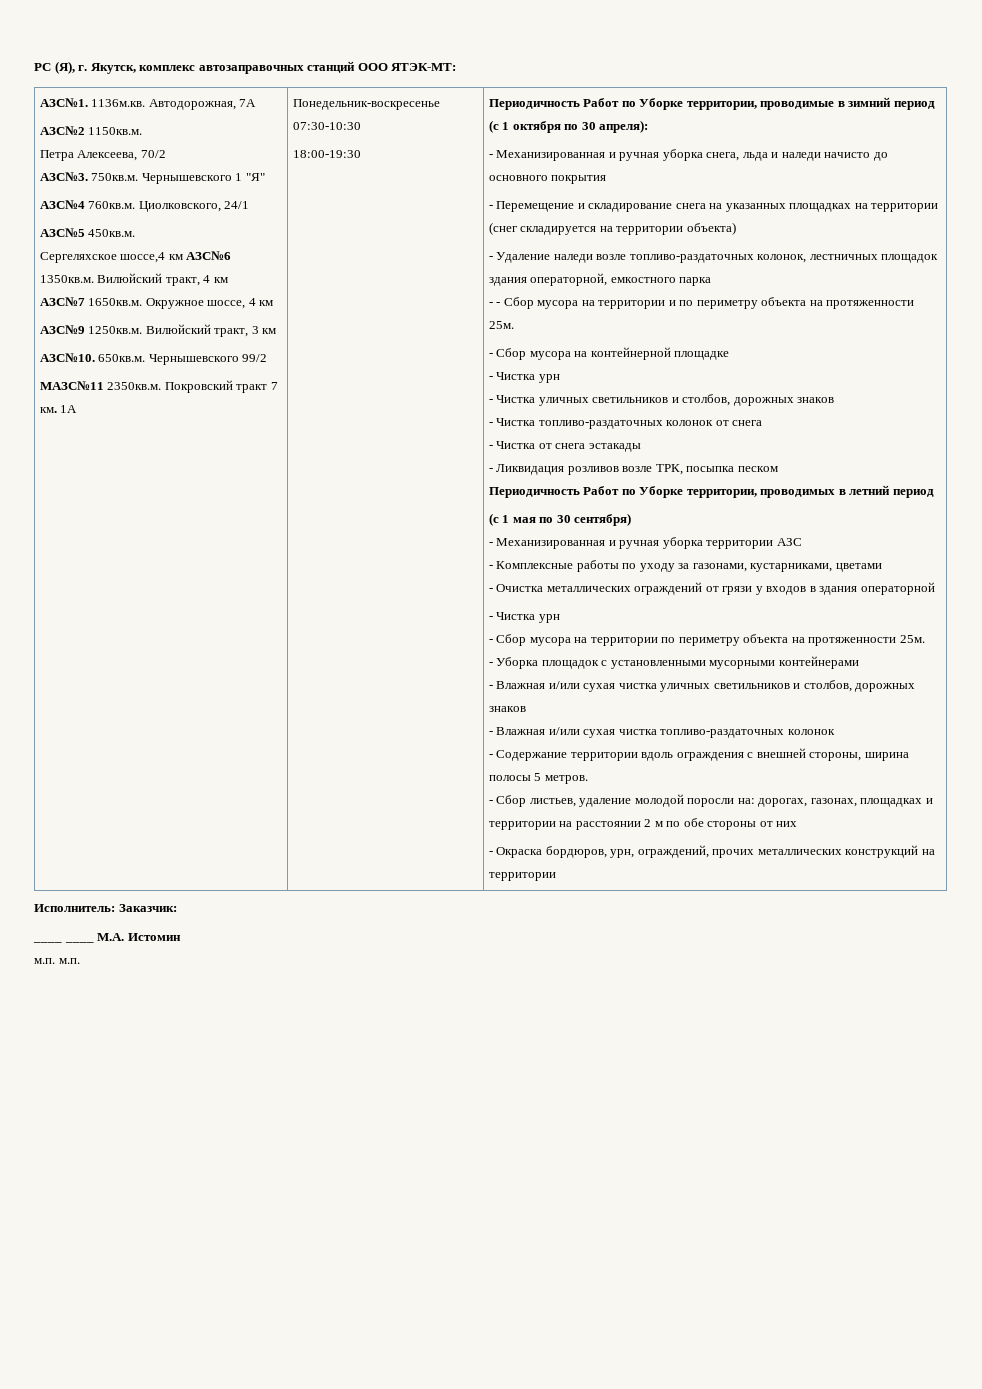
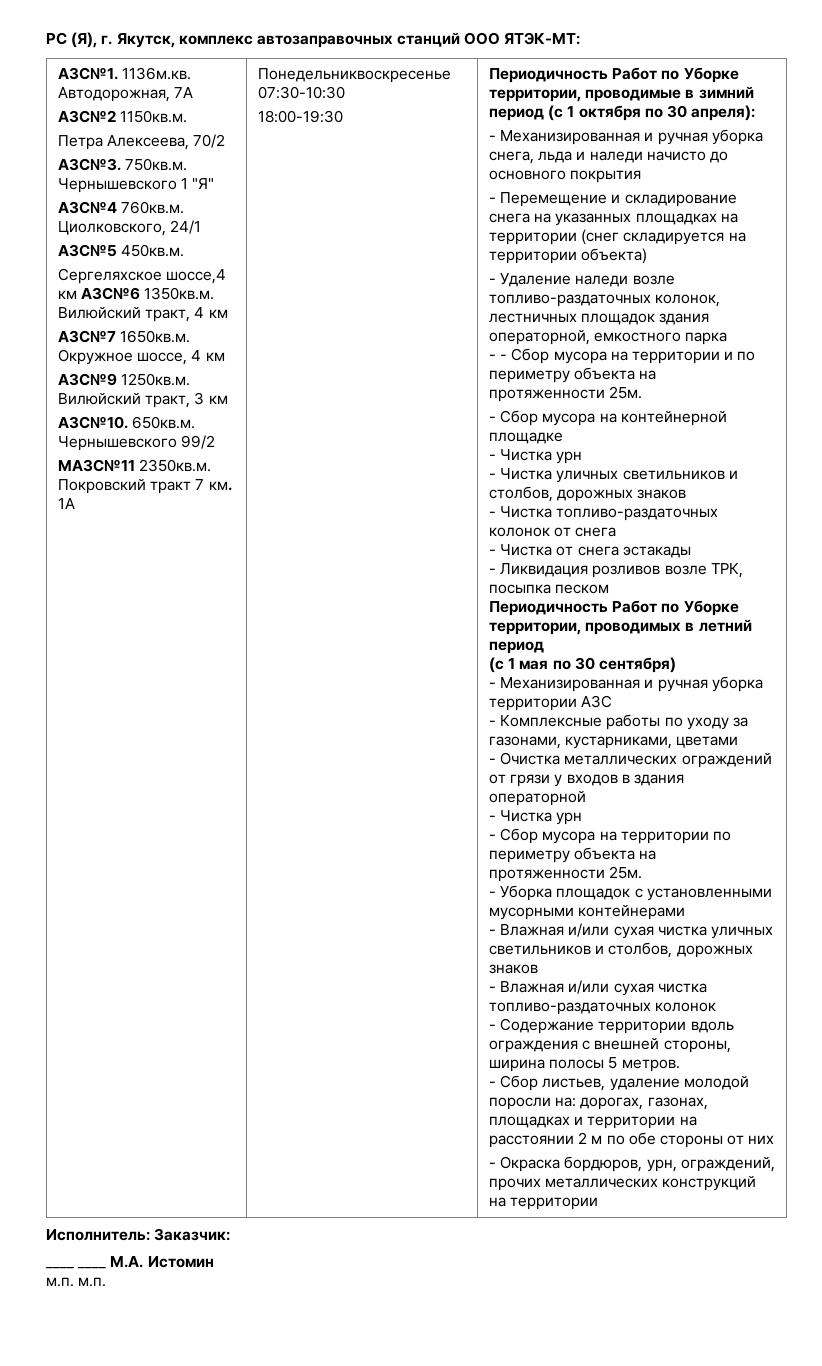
[292,99,440,110] Понедельник-воскресенье -> [258,68,452,83] Понедельниквоскресенье

